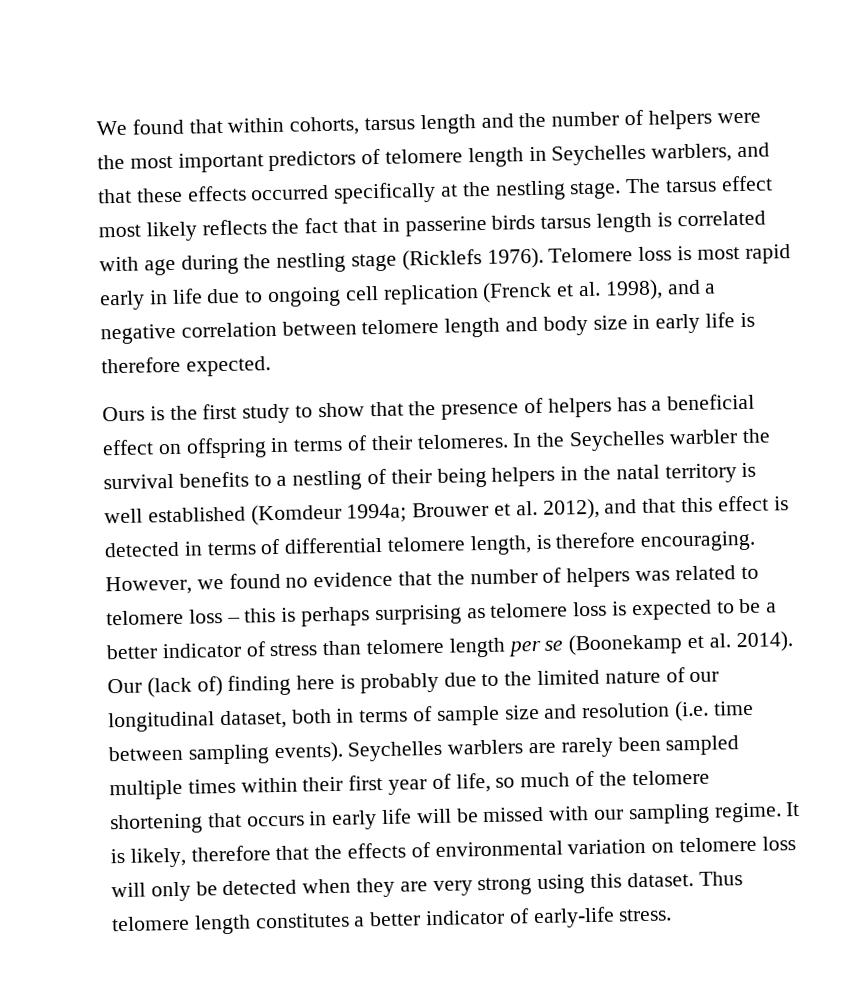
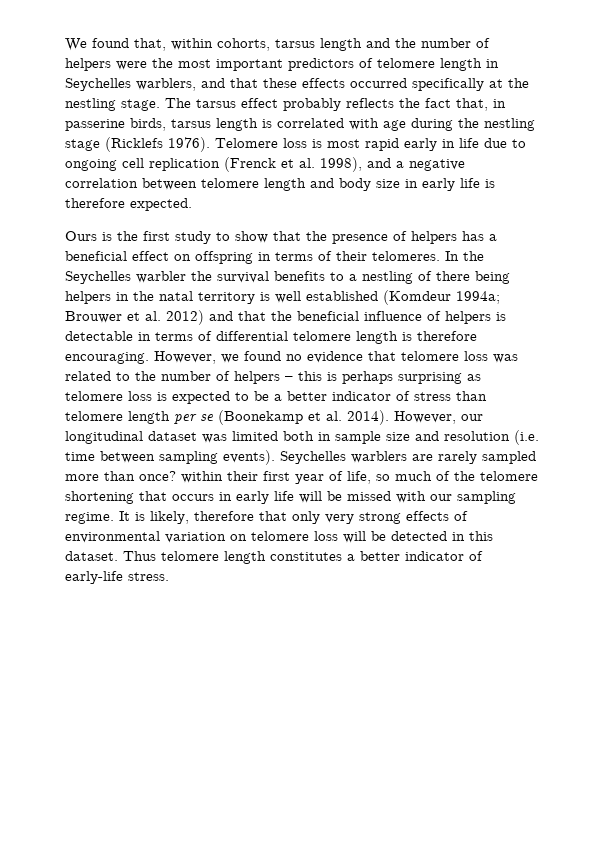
[188,118,223,134] that -> [134,38,166,51] that,
[98,221,198,242] most likely -> [283,98,341,111] probably
[343,217,378,233] that -> [456,98,488,111] that,
[491,214,536,230] birds -> [130,118,166,131] birds,
[390,468,432,484] their -> [436,271,470,281] there
[542,495,789,520] [104,541,180,558] 2012), and that this effect is detected -> [166,310,506,325] [65,331,133,341] 2012) and that the beneficial influence of helpers is detectable
[469,535,532,556] length, -> [356,331,398,344] length
[436,565,759,588] [106,609,223,626] the number of helpers was related to telomere loss -> [401,351,518,363] [65,371,280,384] telomere loss was related to the number of helpers
[107,667,720,698] [108,706,434,733] Our (lack of) finding here is probably due to the limited nature of our longitudinal dataset, both in terms of -> [394,411,483,424] [65,431,331,444] However, our longitudinal dataset was limited both in
[617,735,740,756] [109,778,236,801] been sampled multiple times -> [482,451,536,464] [65,471,176,481] sampled more than once?
[314,844,343,860] the -> [292,511,401,524] only very strong
[150,881,191,902] only -> (366, 537) none
[302,874,586,898] when they are very strong using -> [452,532,465,541] in

